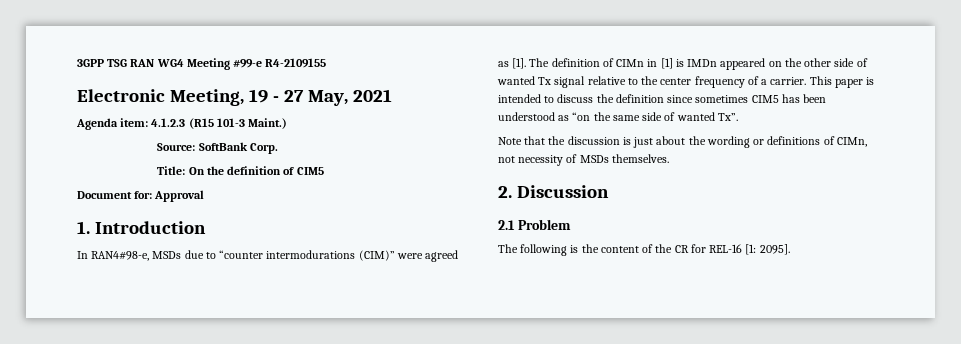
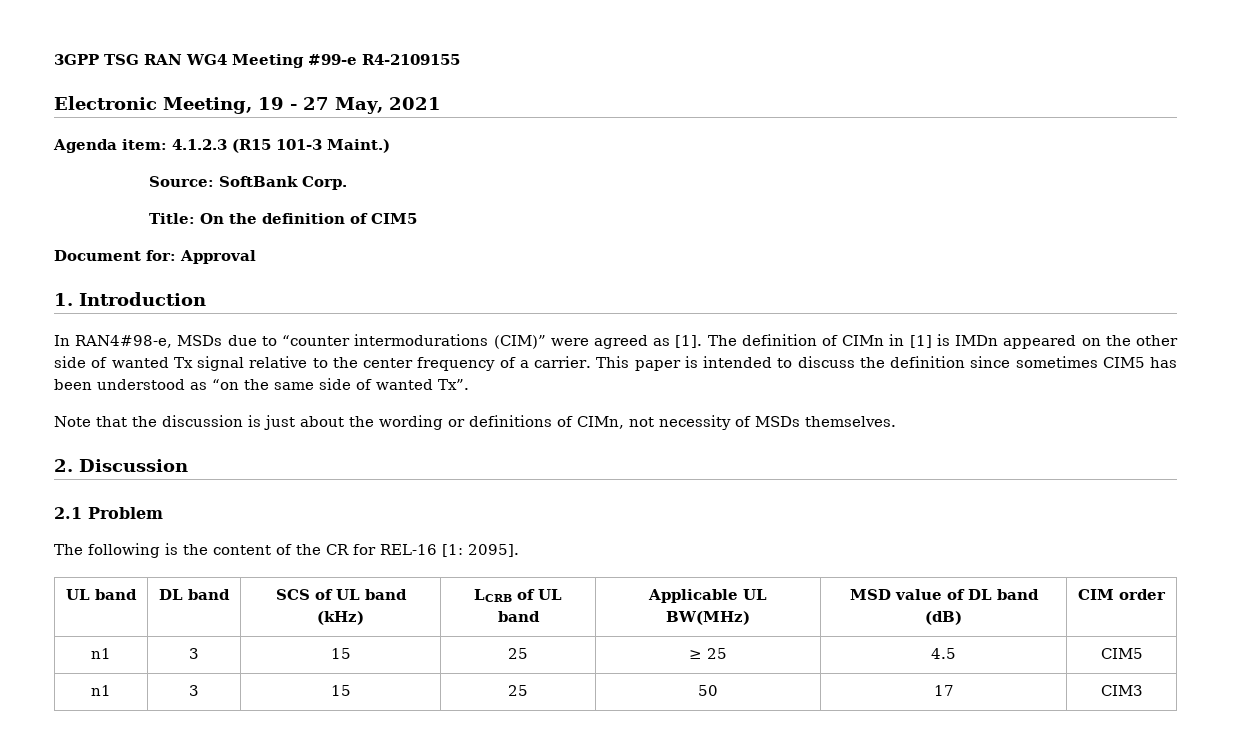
(790, 249) none -> [66,589,137,600] [159,589,230,600] [275,589,407,600] [317,611,364,625] [474,589,562,602] [497,611,540,622] [648,589,767,603] [666,611,750,625] [849,589,1039,600] [925,611,962,625] [1078,589,1166,600] [91,648,111,659] [189,648,199,659] [330,648,351,659] [508,648,528,659] [689,648,727,659] [931,648,956,659] [1100,648,1143,659] [91,685,111,696] [189,685,199,696] [330,685,351,696] [508,685,528,696] [698,685,718,696] [933,685,954,696] [1100,685,1143,696] // UL band | DL band | SCS of UL band (kHz) | LCRB of UL band | Applicable UL BW(MHz) | MSD value of DL band (dB) | CIM order // n1 | 3 | 15 | 25 | ≥ 25 | 4.5 | CIM5 // n1 | 3 | 15 | 25 | 50 | 17 | CIM3

